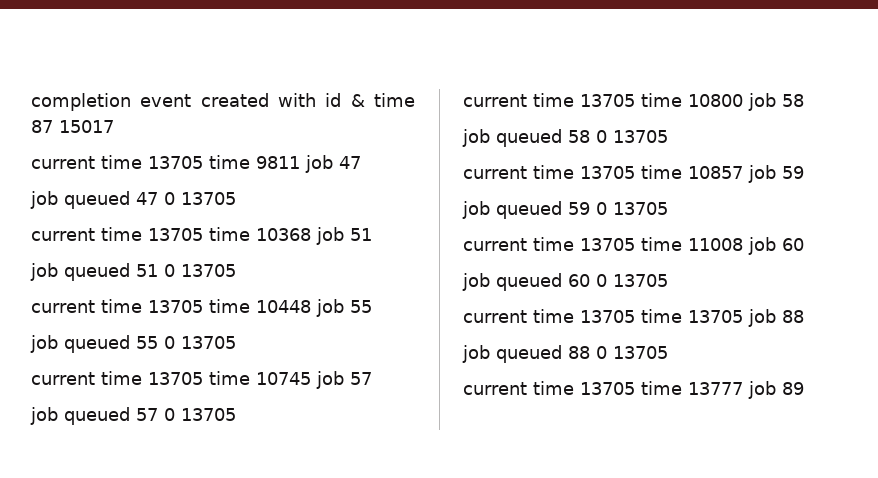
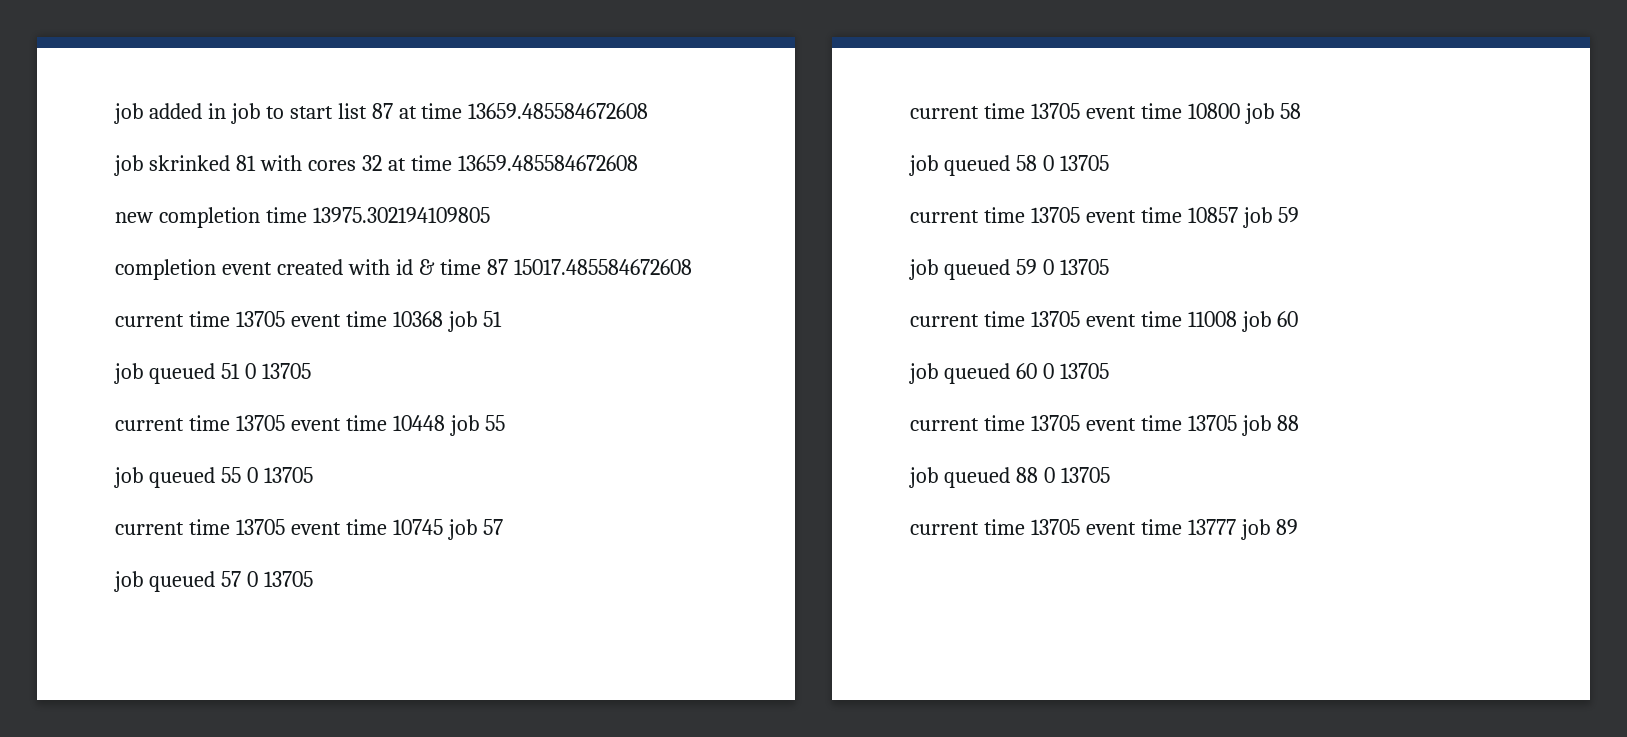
(31, 102) none -> [114,103,649,124] [114,155,638,176] [115,207,490,228] job added in job to start list 87 at time 13659.485584672608 // job skrinked 81 with cores 32 at time 13659.485584672608 // new completion time 13975.302194109805 //
[59,120,114,133] [31,155,361,173] [30,191,236,209] [31,227,203,241] 15017 // current time 13705 time 9811 job 47 // job queued 47 0 13705 // current time 13705 -> [513,259,692,275] [115,311,341,327] 15017.485584672608 // current time 13705 event
(203, 306) none -> [290,418,341,431] event
(203, 378) none -> [290,522,341,535] event
(635, 100) none -> [1085,106,1136,119] event
(635, 172) none -> [1085,210,1136,223] event
(635, 244) none -> [1085,314,1136,327] event
(635, 316) none -> [1085,418,1136,431] event
(635, 388) none -> [1085,522,1136,535] event

